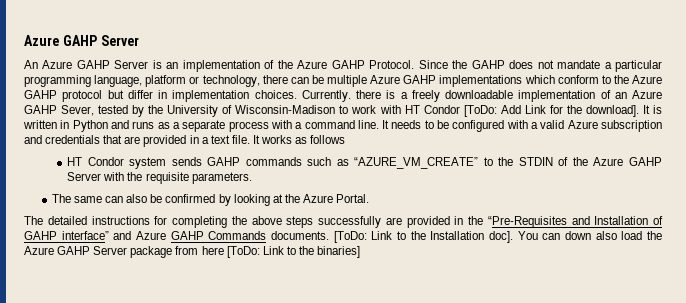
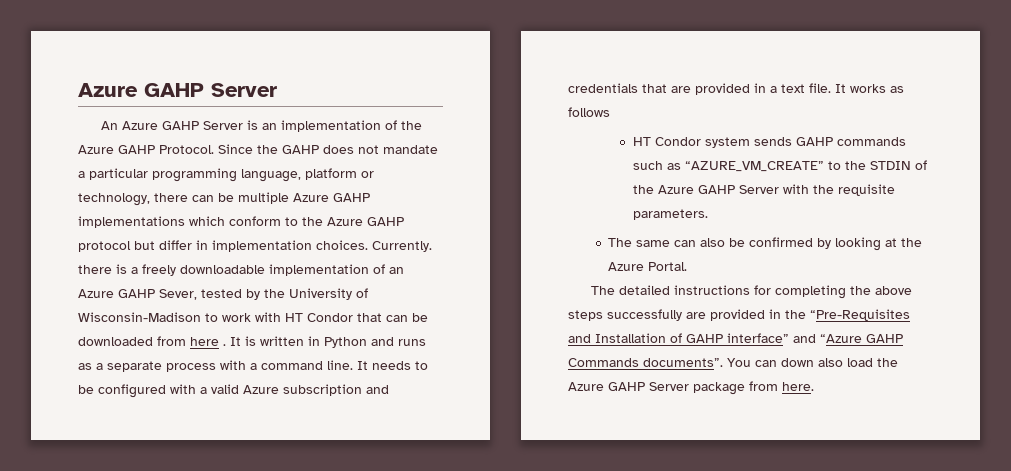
[463,105,639,117] [ToDo: Add Link for the download]. -> [357,313,428,322] [78,336,226,346] that can be downloaded from here .
[136,231,166,240] Azure -> [820,334,862,343] “Azure
[271,231,514,243] documents. [ToDo: Link to the Installation doc]. -> [643,358,723,367] documents”.
[201,246,361,258] here [ToDo: Link to the binaries] -> [782,382,814,391] here.

